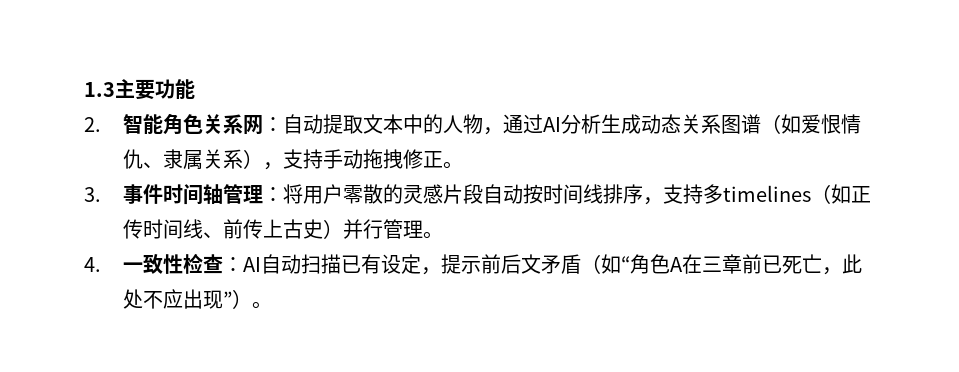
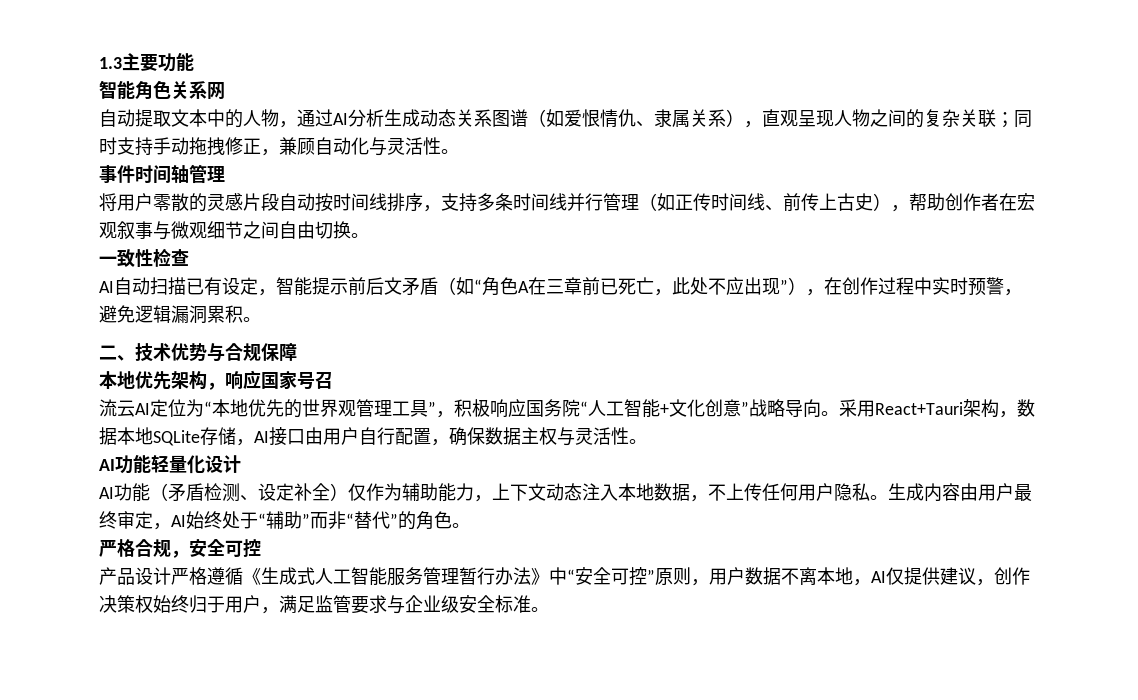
[84,117,101,132] 2. -> (194, 62) none
[262,117,283,132] ： -> (225, 91) //
[282,149,463,169] [84,187,101,202] 支持手动拖拽修正。 // 3. -> [762,109,1032,128] [99,137,459,156] 直观呈现人物之间的复杂关联；同时支持手动拖拽修正，兼顾自动化与灵活性。 //
[262,187,283,202] ： -> (225, 174) //
[722,185,811,202] timelines -> [495,193,639,211] 条时间线并行管理
[342,219,443,239] [84,257,101,272] 并行管理。 // 4. -> [891,193,1035,212] [99,221,369,240] ，帮助创作者在宏观叙事与微观细节之间自由切换。 //
[222,257,243,272] ： -> (189, 257) //
(441, 271) none -> [276,277,312,296] 智能
(252, 299) none -> [806,277,1022,296] [99,305,261,323] [99,343,297,362] [99,370,333,390] [99,399,1035,418] [99,427,647,446] [99,455,241,474] [99,483,1032,502] [99,511,470,530] [99,539,261,558] [99,567,1030,586] [99,595,531,614] ，在创作过程中实时预警，避免逻辑漏洞累积。 // 二、技术优势与合规保障 // 本地优先架构，响应国家号召 // 流云AI定位为“本地优先的世界观管理工具”，积极响应国务院“人工智能+文化创意”战略导向。采用React+Tauri架构，数据本地SQLite存储，AI接口由用户自行配置，确保数据主权与灵活性。 // AI功能轻量化设计 // AI功能（矛盾检测、设定补全）仅作为辅助能力，上下文动态注入本地数据，不上传任何用户隐私。生成内容由用户最终审定，AI始终处于“辅助”而非“替代”的角色。 // 严格合规，安全可控 // 产品设计严格遵循《生成式人工智能服务管理暂行办法》中“安全可控”原则，用户数据不离本地，AI仅提供建议，创作决策权始终归于用户，满足监管要求与企业级安全标准

